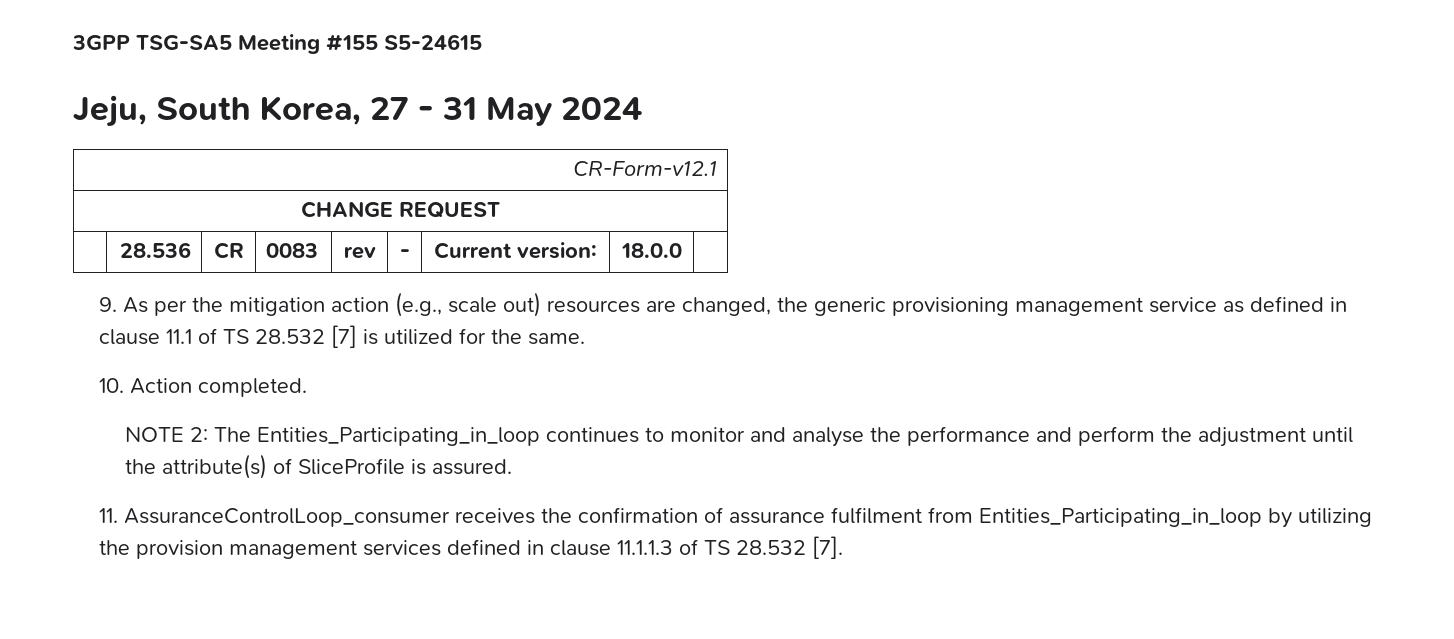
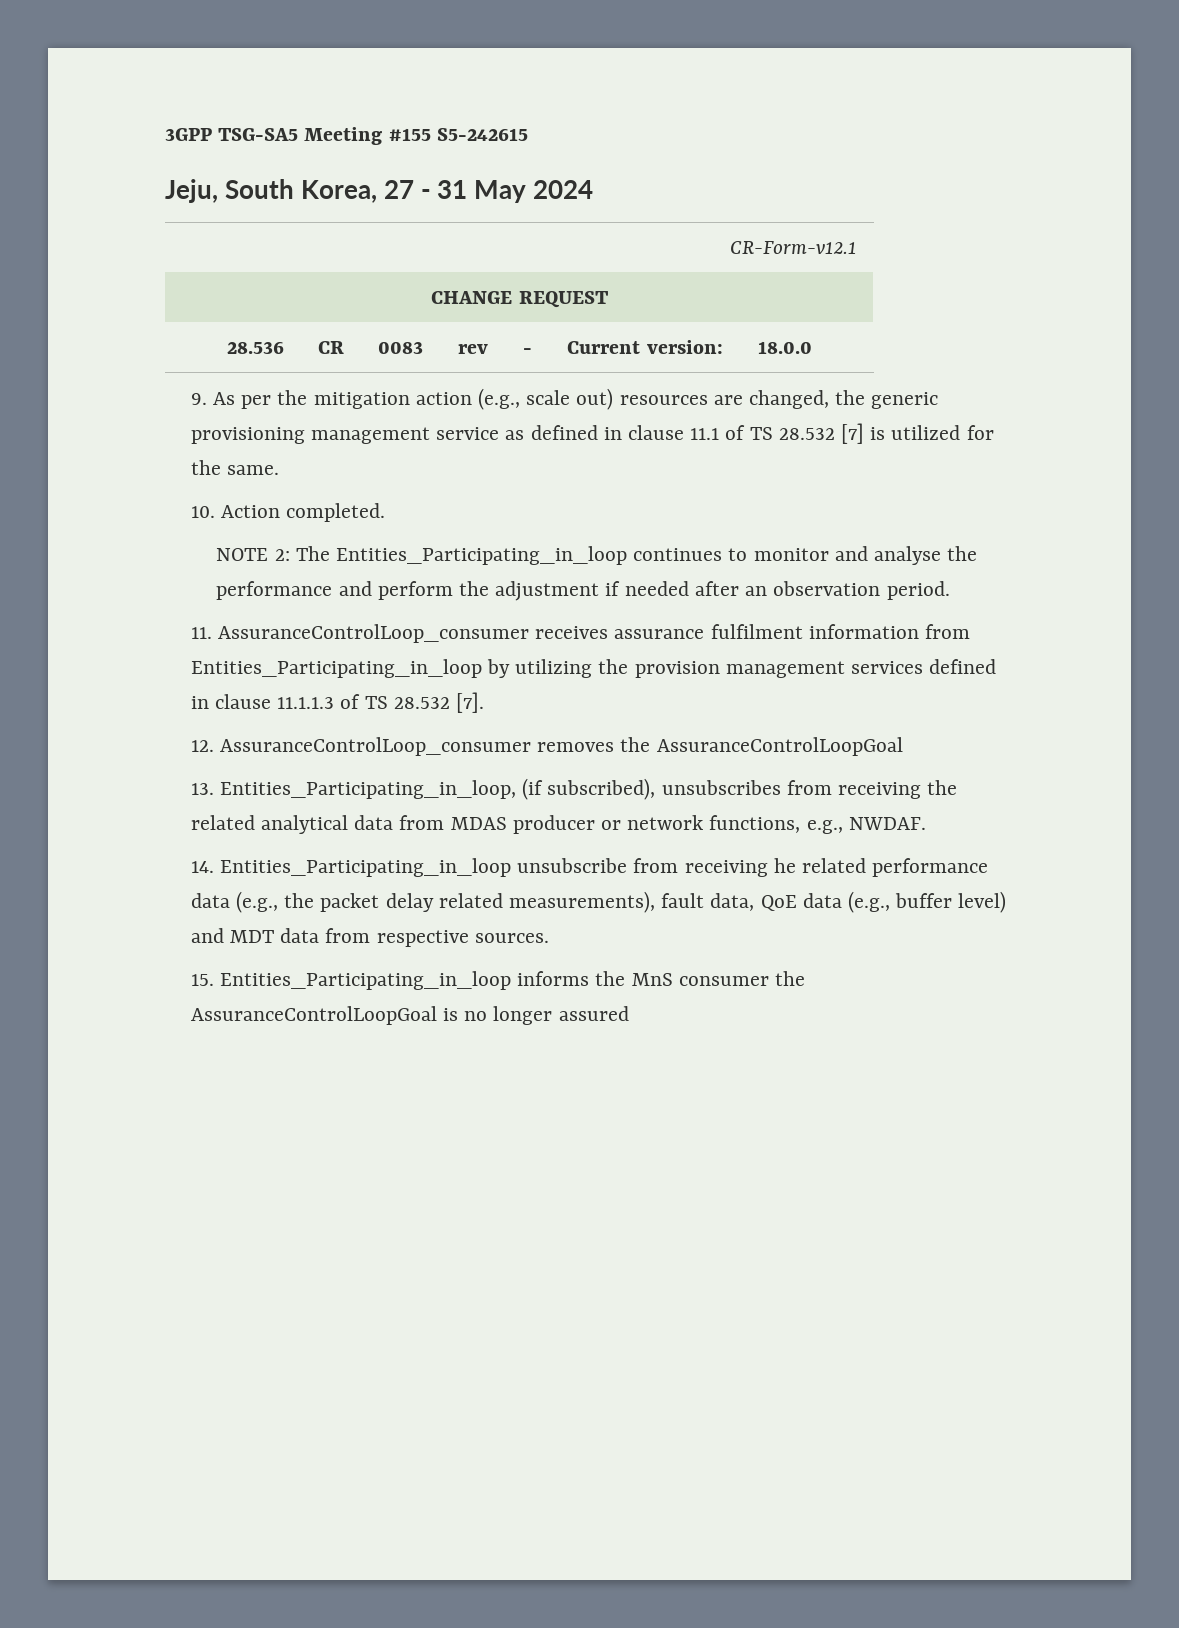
[384,34,482,50] S5-24615 -> [436,128,528,141] S5-242615
[1311,427,1353,443] [124,454,512,479] until the attribute(s) of SliceProfile is assured. -> [605,581,950,600] if needed after an observation period.
[540,507,723,523] the confirmation of -> (609, 632) none
(922, 515) none -> [808,624,919,639] information
(843, 547) none -> [190,737,903,756] [190,778,958,800] [190,815,926,834] [190,858,989,877] [190,891,1007,913] [190,928,549,947] [190,971,805,990] [190,1006,629,1025] // 12. AssuranceControlLoop_consumer removes the AssuranceControlLoopGoal // 13. Entities_Participating_in_loop, (if subscribed), unsubscribes from receiving the related analytical data from MDAS producer or network functions, e.g., NWDAF. // 14. Entities_Participating_in_loop unsubscribe from receiving he related performance data (e.g., the packet delay related measurements), fault data, QoE data (e.g., buffer level) and MDT data from respective sources. // 15. Entities_Participating_in_loop informs the MnS consumer the AssuranceControlLoopGoal is no longer assured

